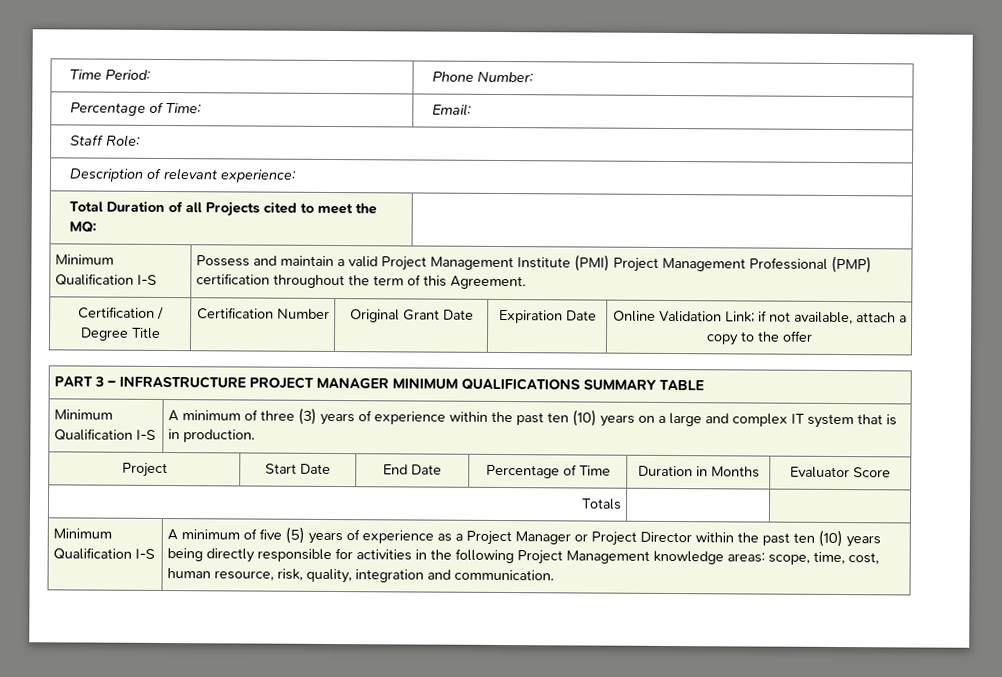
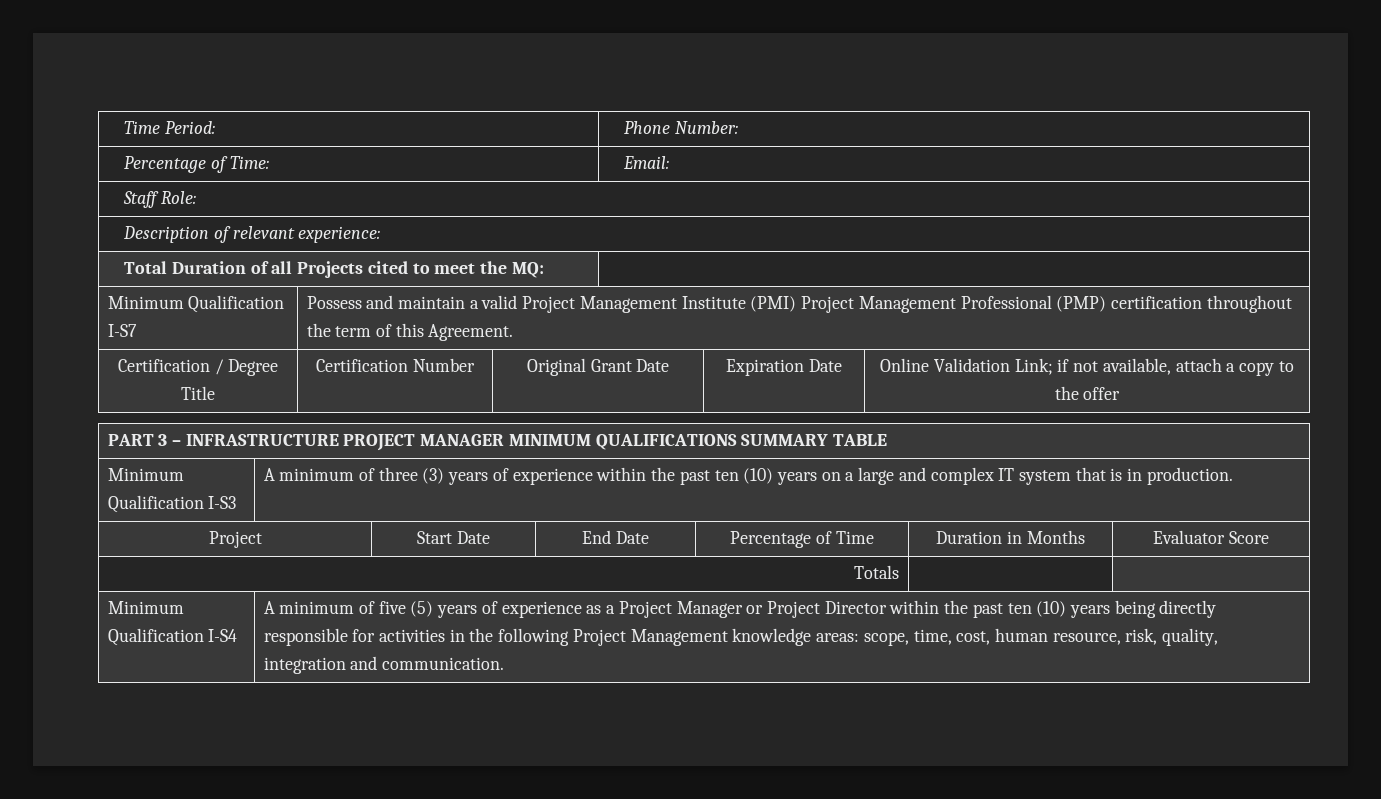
[137,274,158,285] I-S -> [107,324,137,337] I-S7
[136,429,157,440] I-S -> [208,496,237,509] I-S3
[135,548,156,559] I-S -> [208,629,238,642] I-S4

